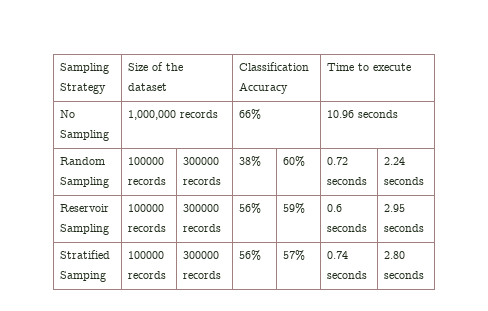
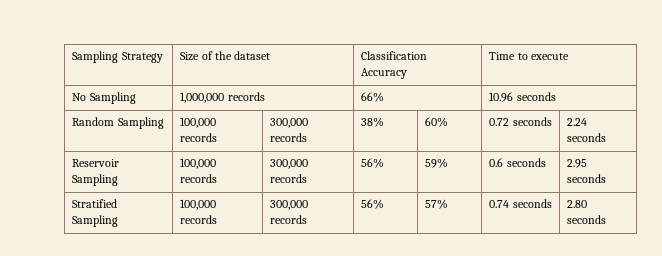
[128,157,165,165] [128,177,167,185] [183,157,220,165] 100000 records | 300000 -> [180,117,217,128] [180,133,218,142] [270,118,309,128] 100,000 records | 300,000
[128,204,165,212] [128,224,167,232] [183,204,220,212] 100000 records | 300000 -> [180,158,217,169] [180,174,218,183] [270,159,309,169] 100,000 records | 300,000
[60,271,107,282] [128,251,165,259] [128,271,167,279] [183,251,220,259] Samping | 100000 records | 300000 -> [72,215,119,227] [180,199,217,210] [180,215,218,224] [270,200,309,210] Sampling | 100,000 records | 300,000

